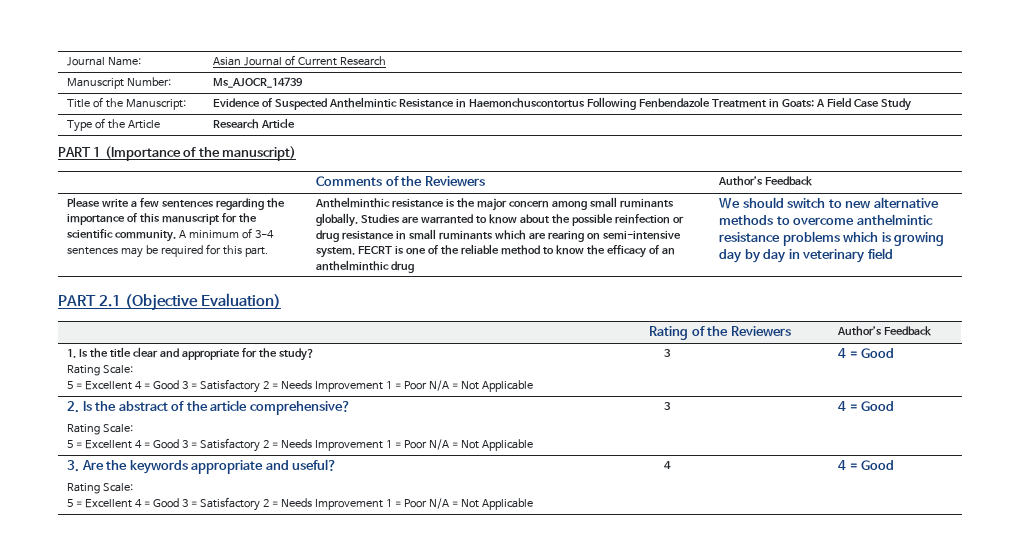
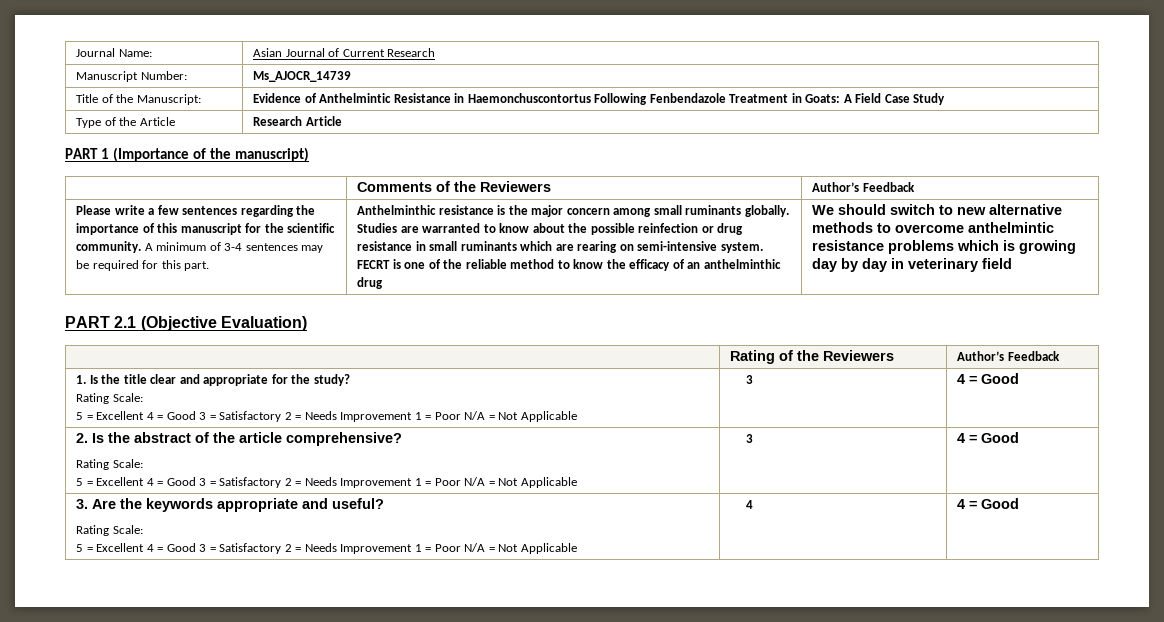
[275,98,328,110] Suspected -> (317, 98) none

